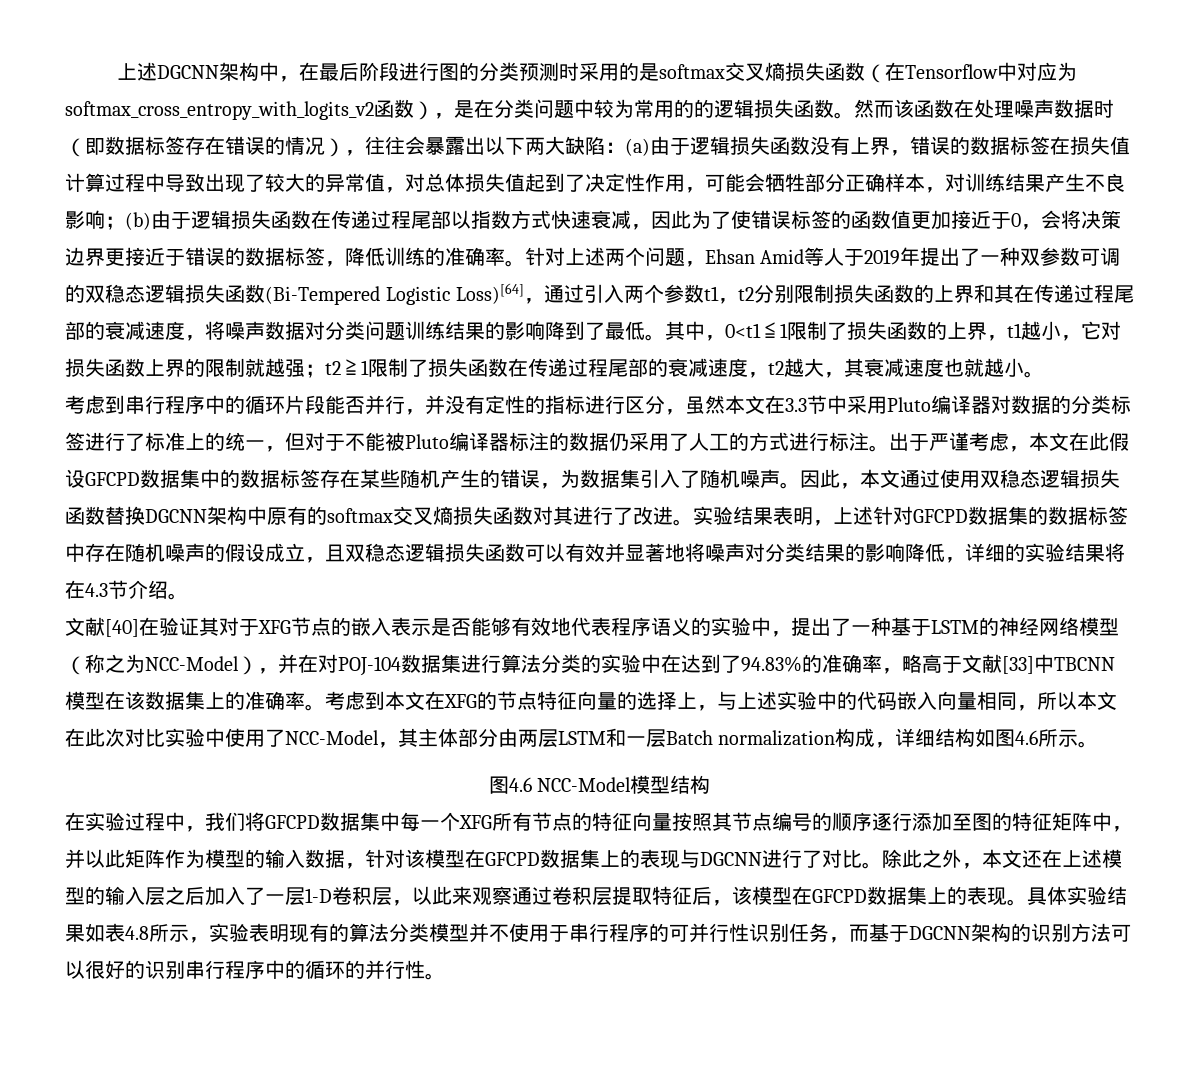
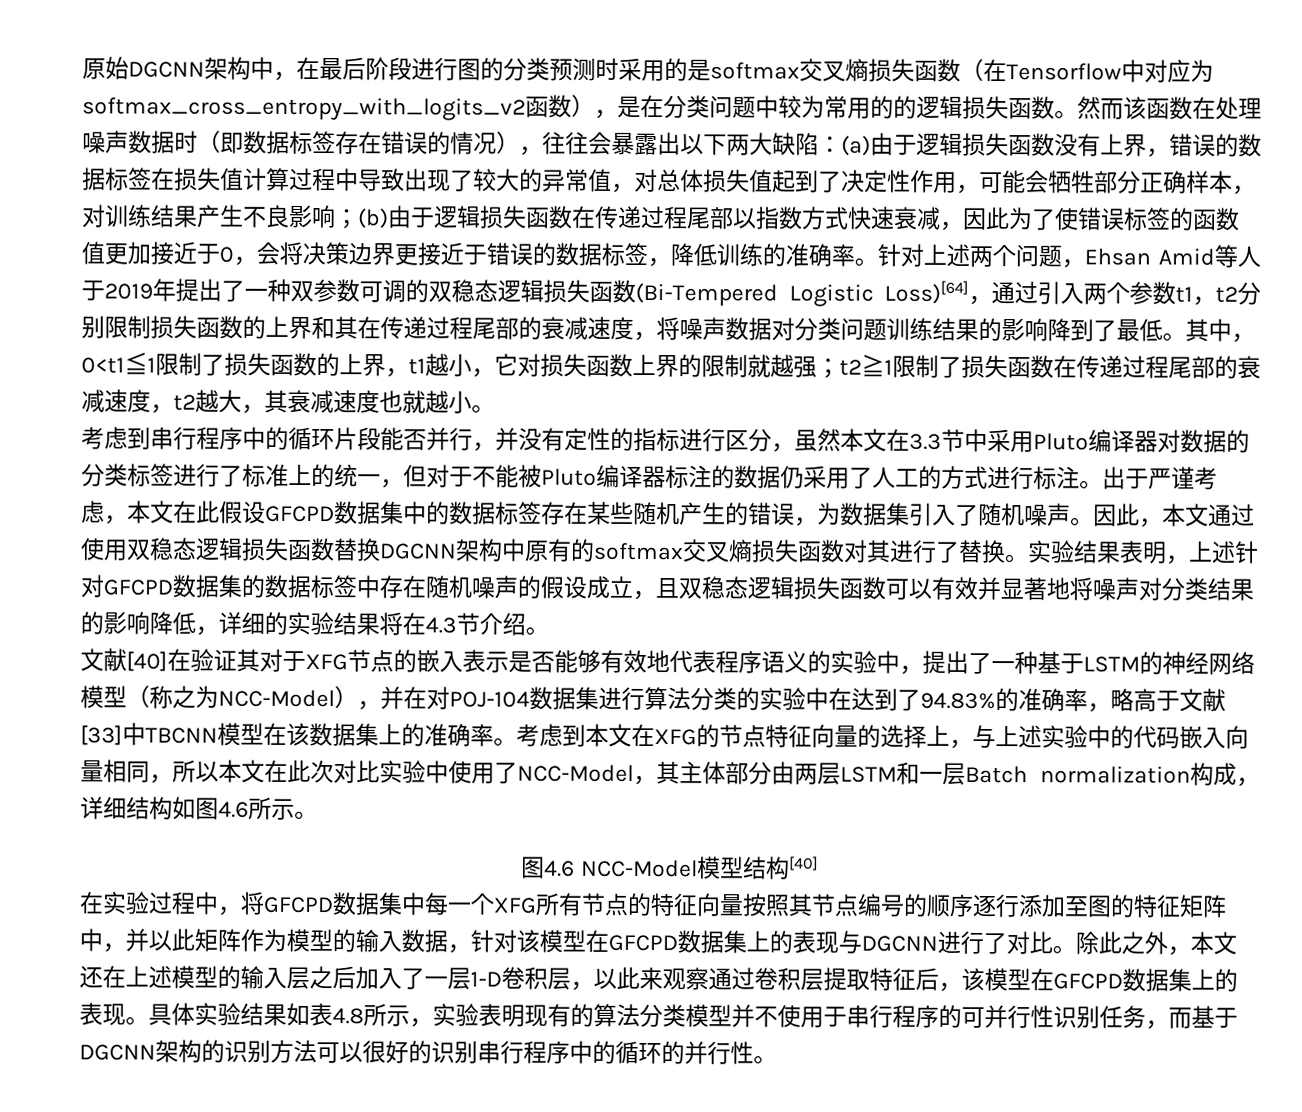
[116,62,157,81] 上述 -> [82,56,129,80] 原始
[633,506,673,525] 改进 -> [958,539,1006,564] 替换
(711, 784) none -> [788,856,819,871] [40]
[205,812,245,831] 我们 -> (241, 911) none

